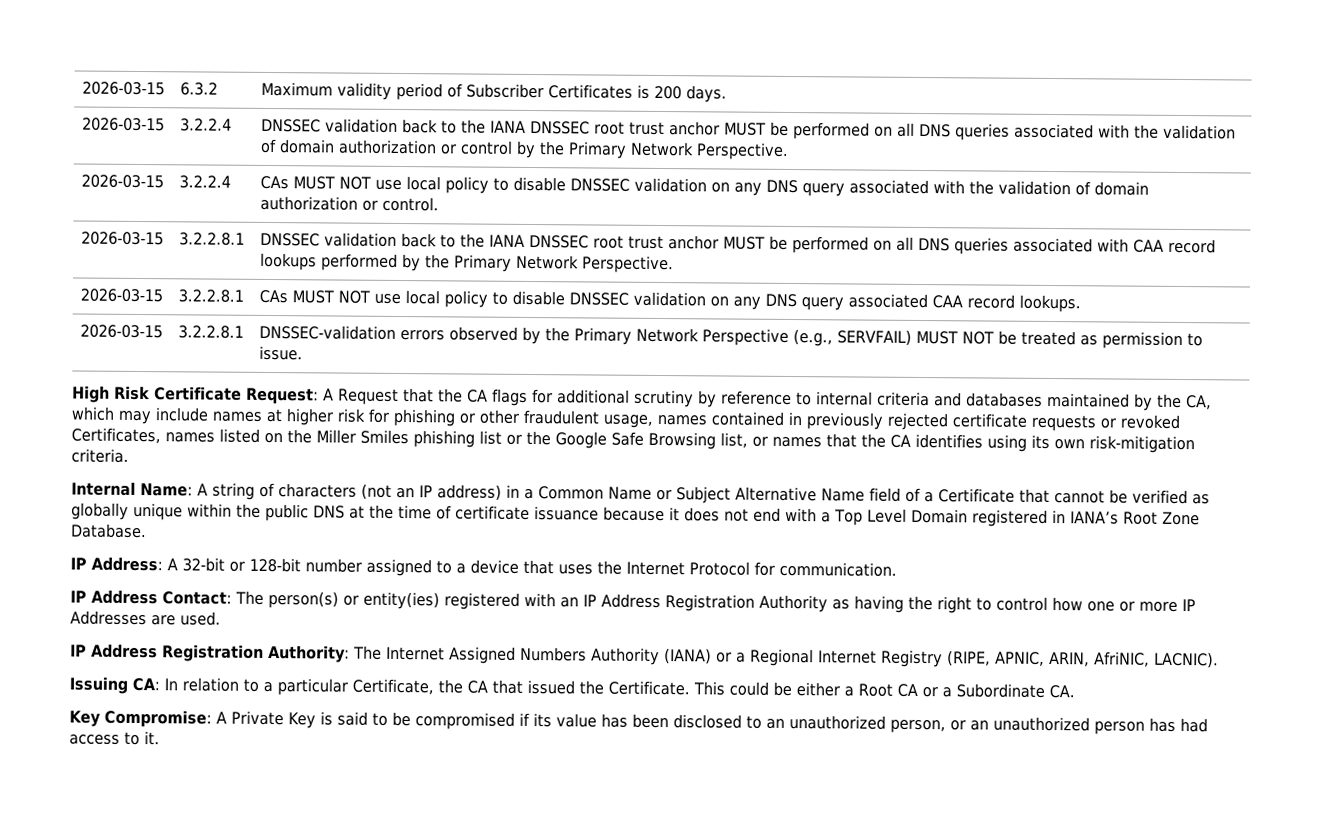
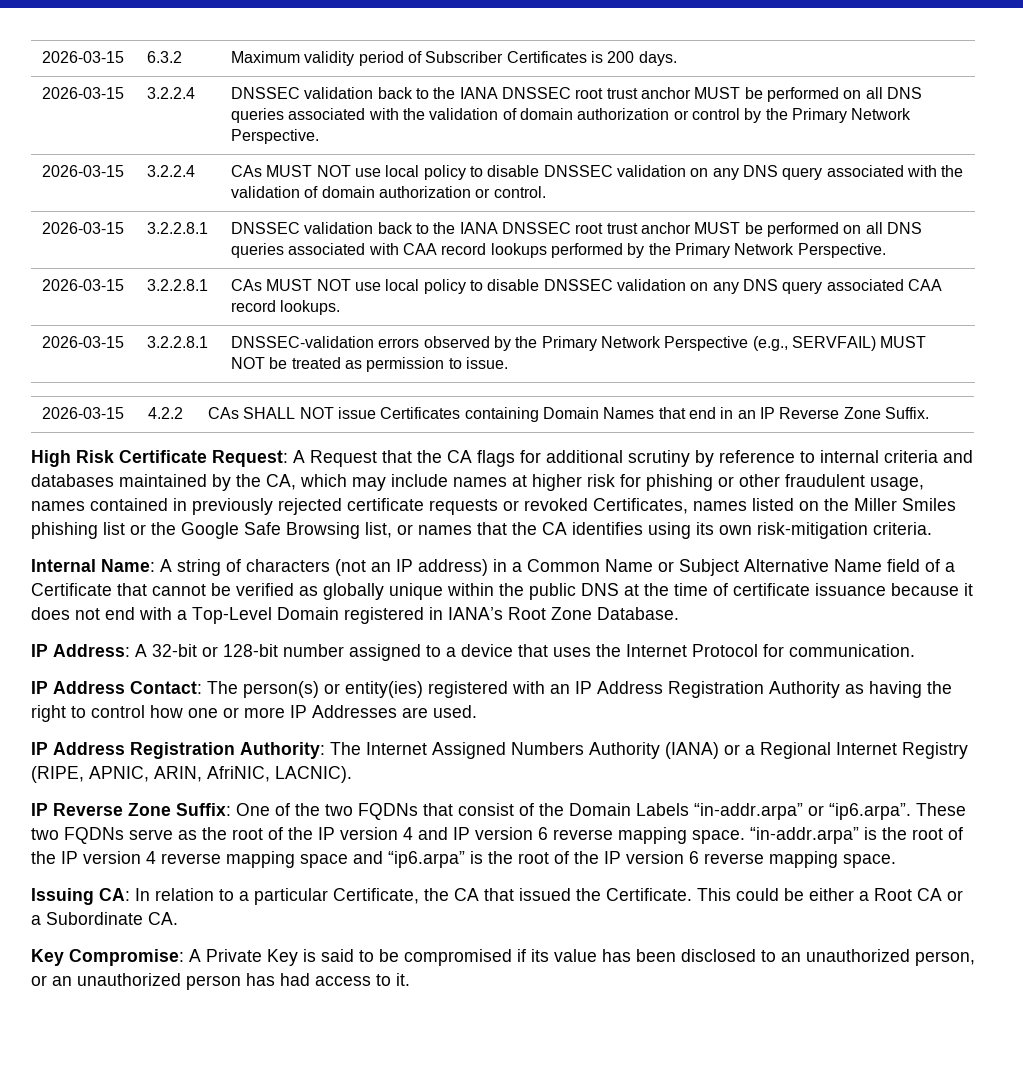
(303, 353) none -> [42,407,125,419] [148,407,184,419] [208,407,929,422] // 2026-03-15 | 4.2.2 | CAs SHALL NOT issue Certificates containing Domain Names that end in an IP Reverse Zone Suffix.
[834,508,907,526] Top Level -> [192,607,272,624] Top-Level
(1219, 660) none -> [31,803,966,820] [31,827,963,844] [31,851,896,868] // IP Reverse Zone Suffix: One of the two FQDNs that consist of the Domain Labels “in-addr.arpa” or “ip6.arpa”. These two FQDNs serve as the root of the IP version 4 and IP version 6 reverse mapping space. “in-addr.arpa” is the root of the IP version 4 reverse mapping space and “ip6.arpa” is the root of the IP version 6 reverse mapping space.

